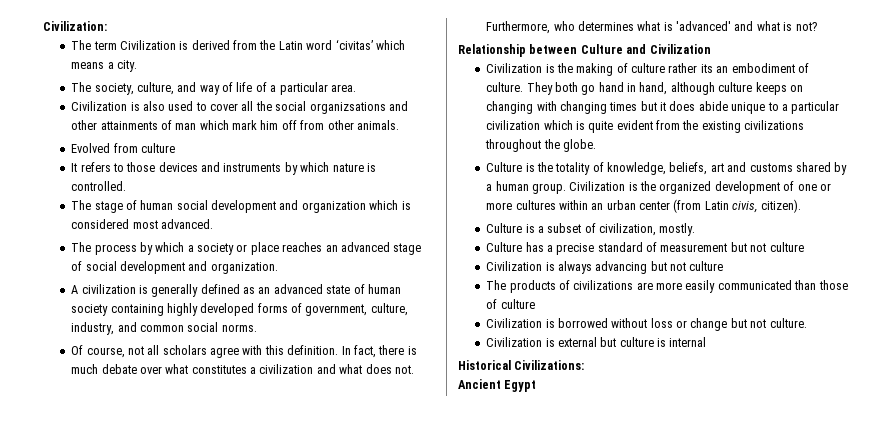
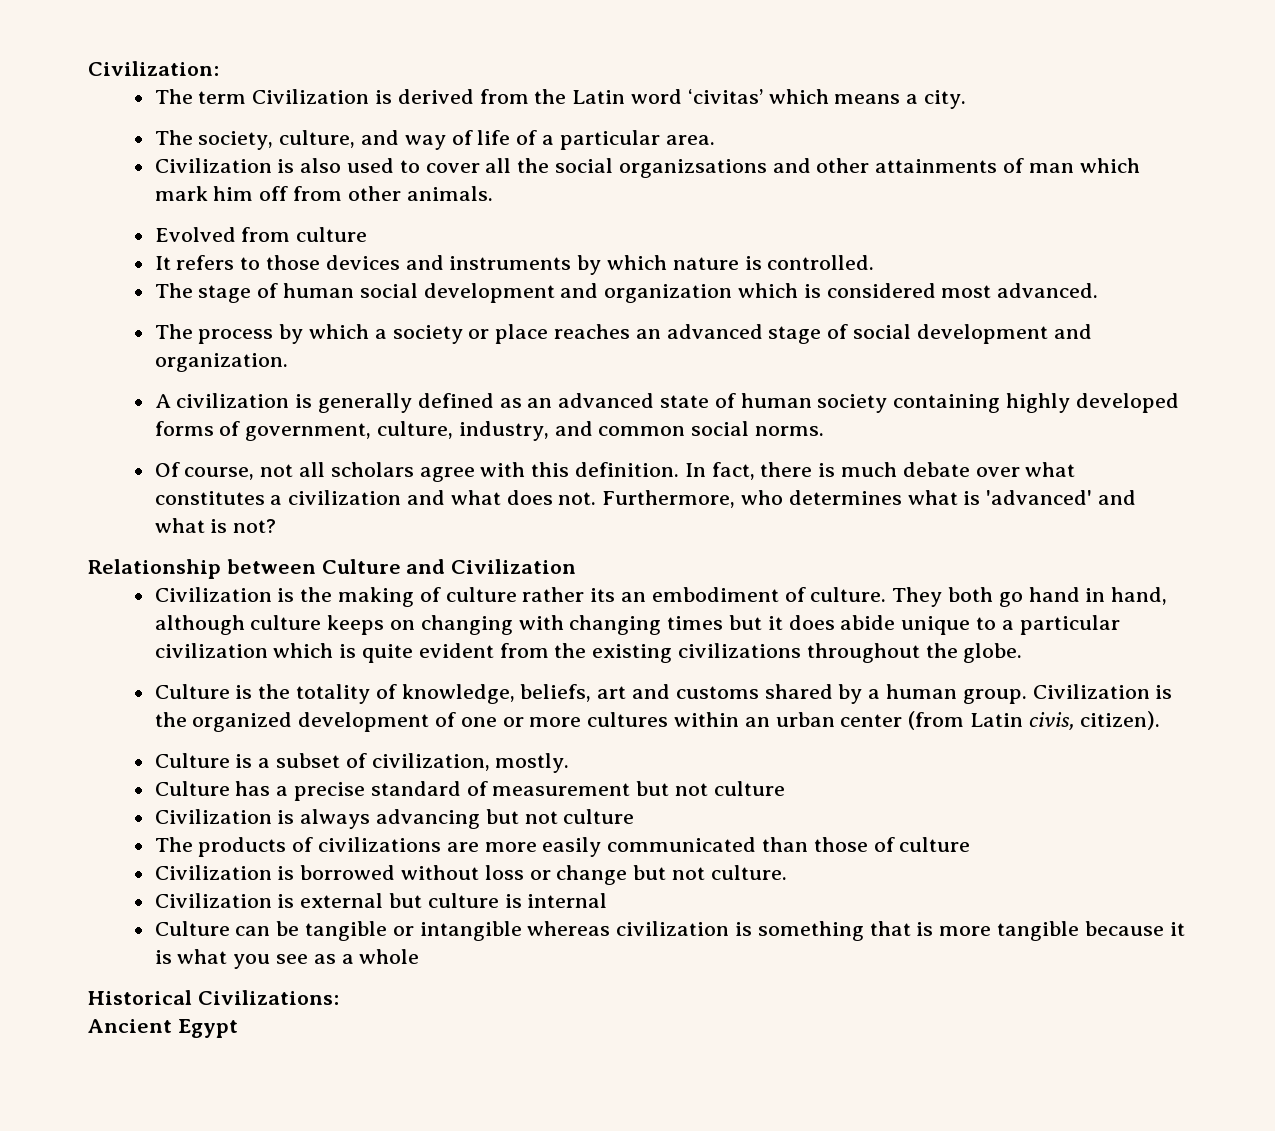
(707, 342) none -> [154,921,1185,941] [154,949,420,969] // Culture can be tangible or intangible whereas civilization is something that is more tangible because it is what you see as a whole

